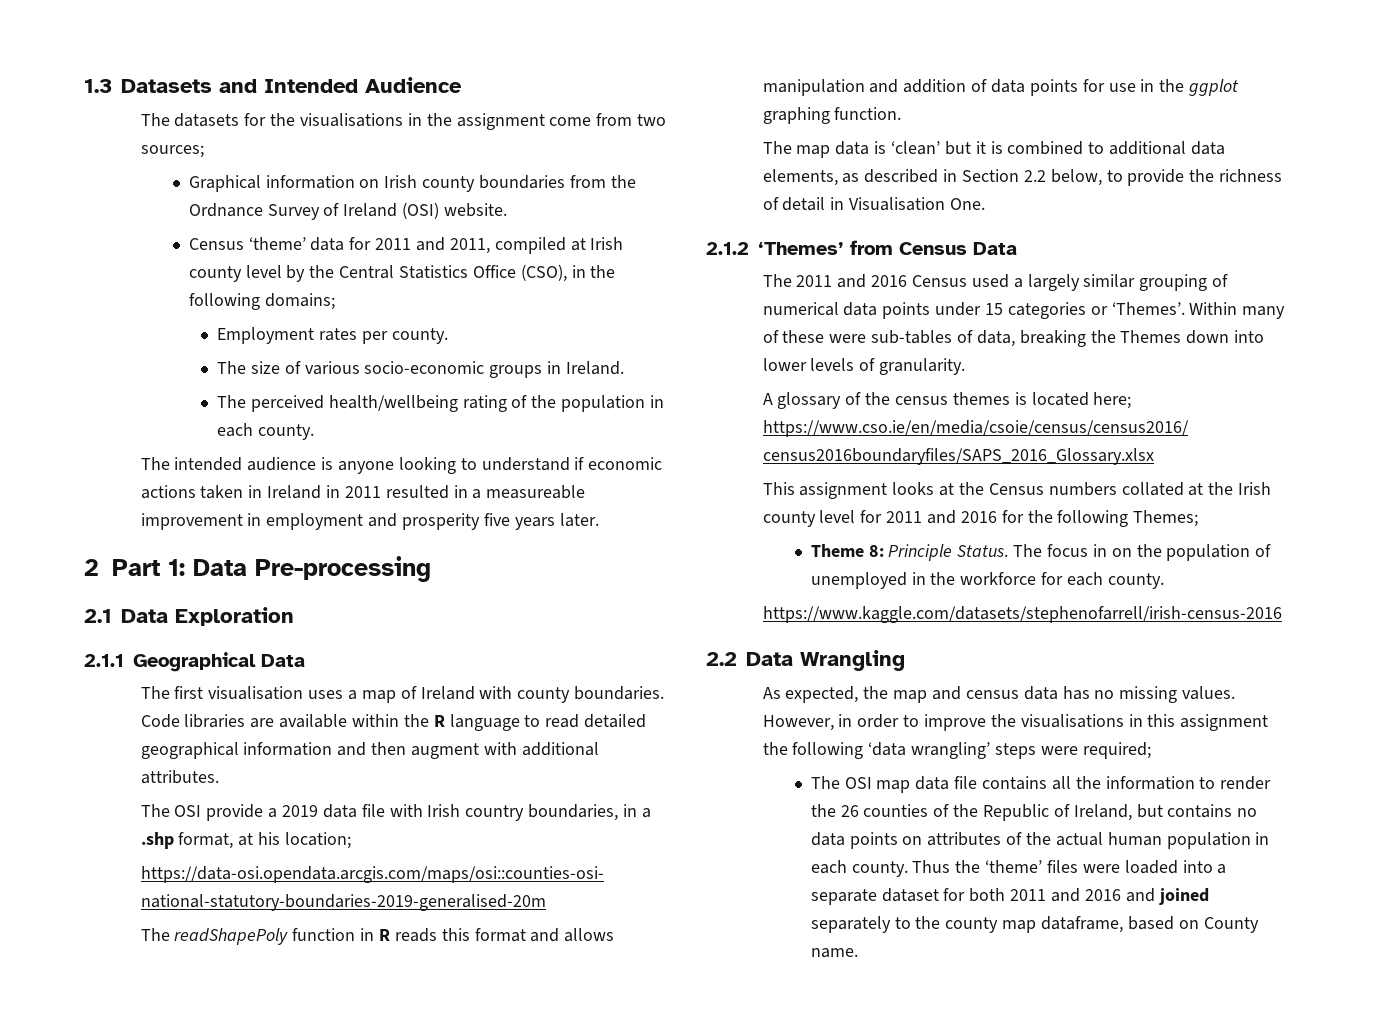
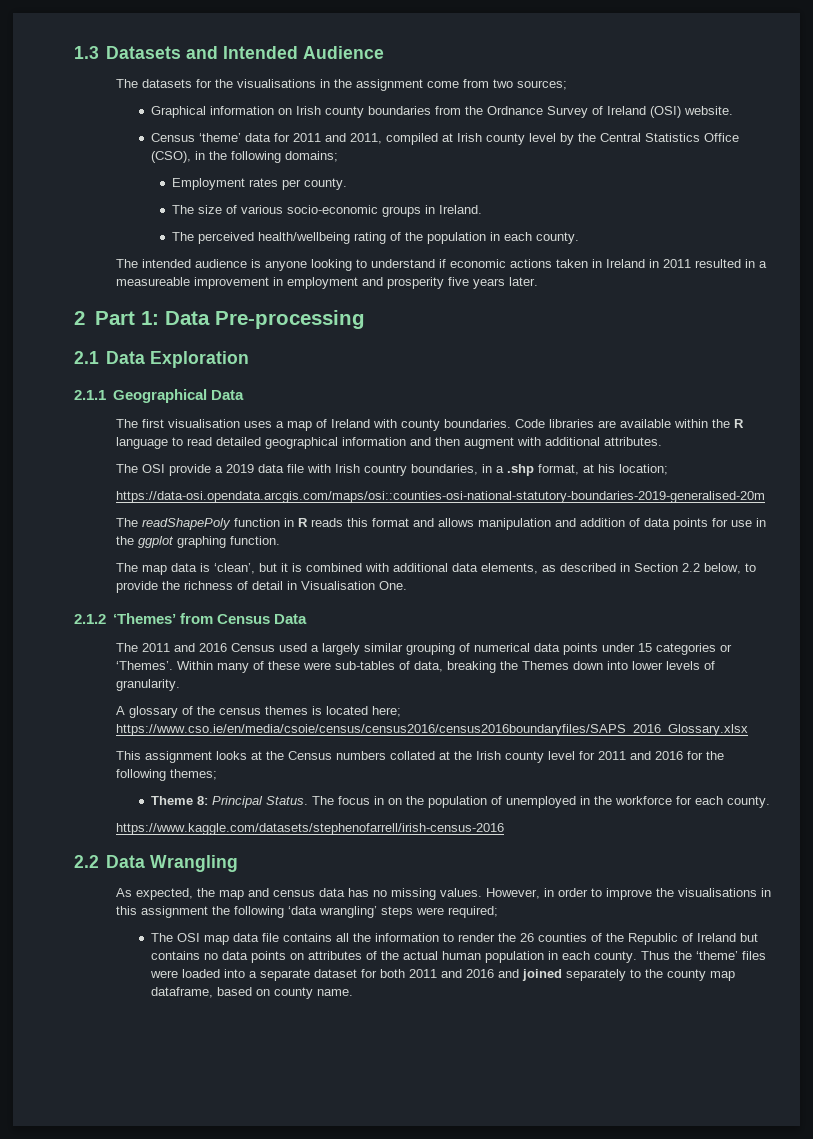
[891,141,941,155] ‘clean’ -> [213,563,255,574] ‘clean’,
[1088,142,1105,154] to -> [364,563,389,572] with
[1133,510,1199,527] Themes; -> [169,769,217,780] themes;
[888,544,953,561] Principle -> [211,796,263,808] Principal
[1073,804,1132,821] Ireland, -> [696,933,736,942] Ireland
[1203,917,1259,933] County -> [273,987,313,999] county

